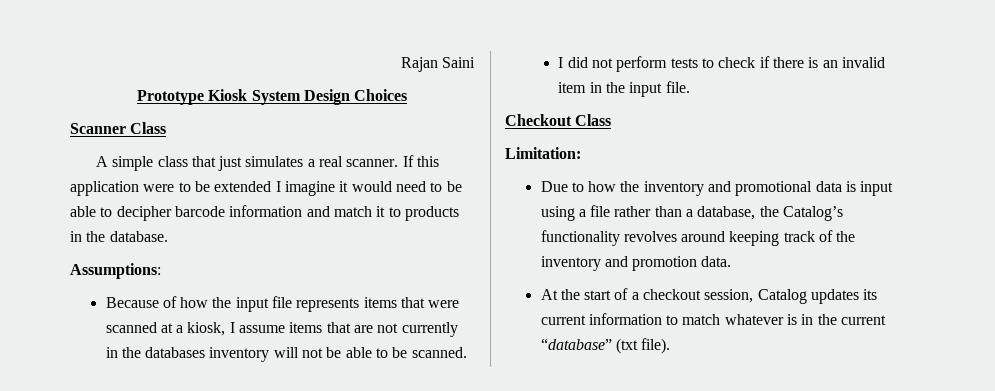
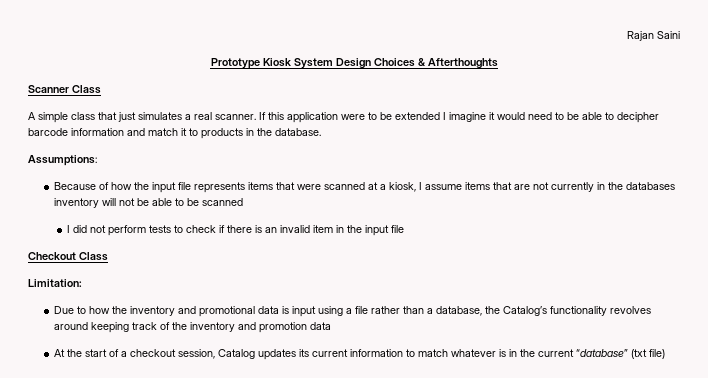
(408, 95) none -> [417,58,498,69] & Afterthoughts
[411,347,467,358] scanned. -> [201,198,243,206] scanned
[665,81,690,93] file. -> [391,225,405,233] file
[701,256,732,267] data. -> [309,322,331,330] data
[641,338,671,354] file). -> [648,349,665,359] file)

